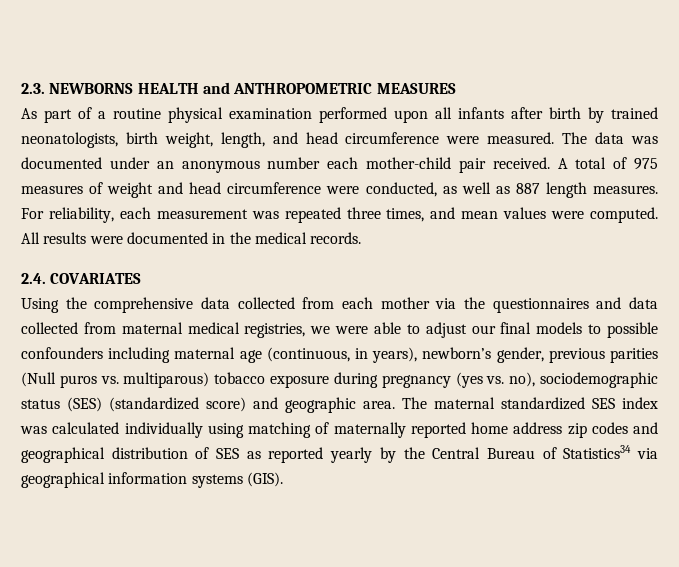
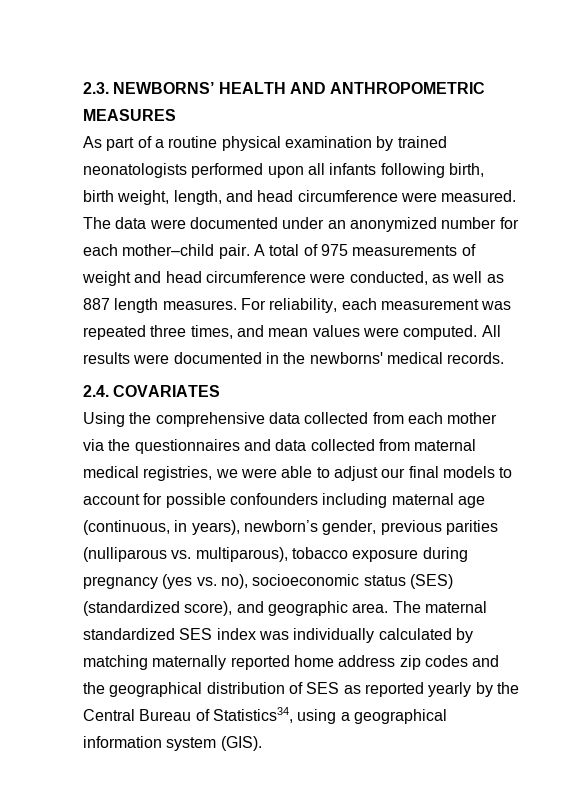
[49,82,230,94] NEWBORNS HEALTH and -> [113,82,326,94] NEWBORNS’ HEALTH AND
(312, 113) none -> [376,136,447,151] [83,163,187,178] by trained neonatologists
[511,107,658,123] [21,132,118,148] after birth by trained neonatologists, -> [380,163,484,178] following birth,
[631,136,658,144] was -> [149,219,186,229] were
[181,157,550,173] anonymous number each mother-child pair received. -> [349,217,519,232] [83,244,250,259] anonymized number for each mother–child pair.
[21,185,83,194] measures -> [352,245,458,256] measurements
(251, 238) none -> [309,352,383,364] newborns'
(602, 329) none -> [83,493,163,505] account for
[21,372,210,388] (Null puros vs. multiparous) -> [83,547,288,562] (nulliparous vs. multiparous),
[540,372,658,388] sociodemographic -> [252,574,360,586] socioeconomic
[206,397,246,412] score) -> [184,601,233,616] score),
[52,422,330,438] calculated individually using matching of -> [293,628,473,643] [83,655,148,670] individually calculated by matching
(658, 428) none -> [83,682,105,694] the
[563,445,659,459] Statistics34 via -> [212,707,350,724] Statistics34, using a
[191,474,243,488] systems -> [166,737,217,751] system

